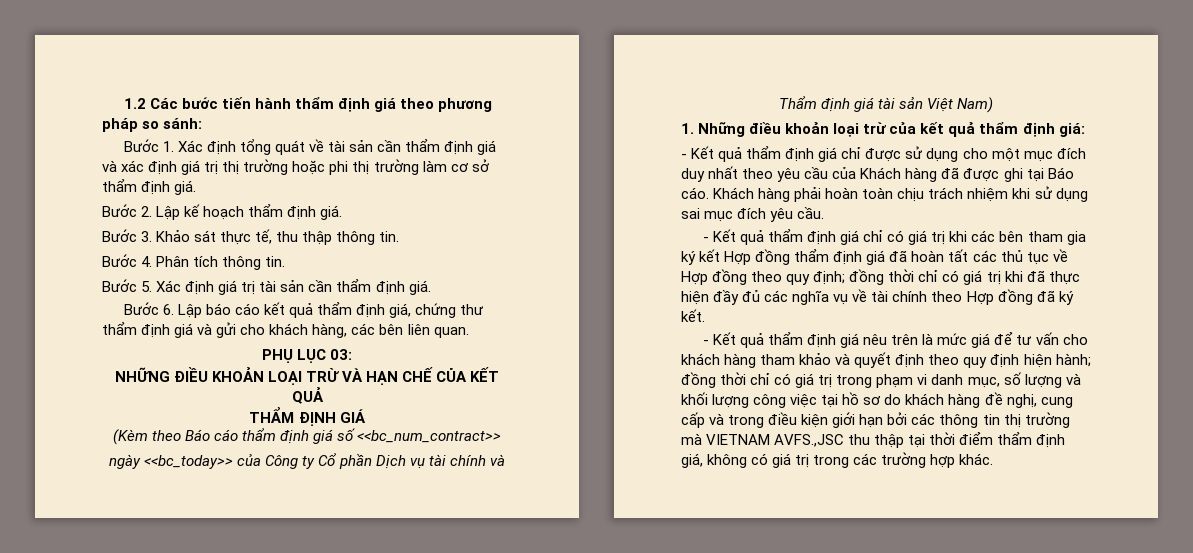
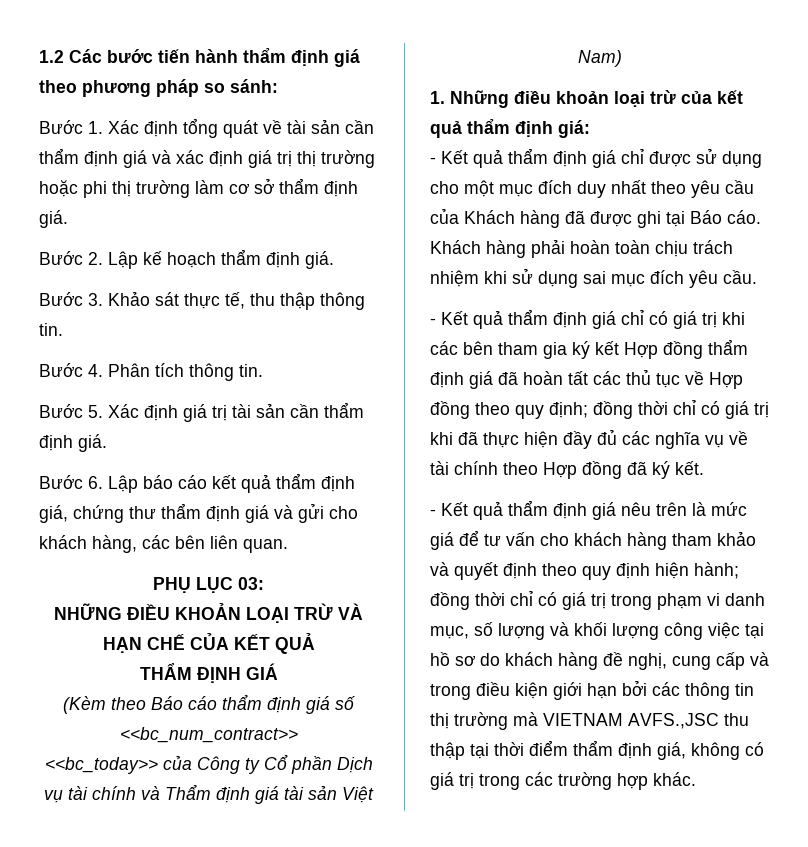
[109,454,142,469] ngày -> (298, 735) none

